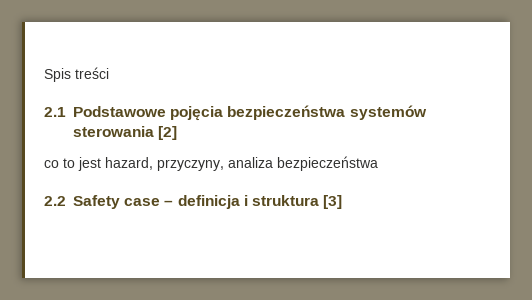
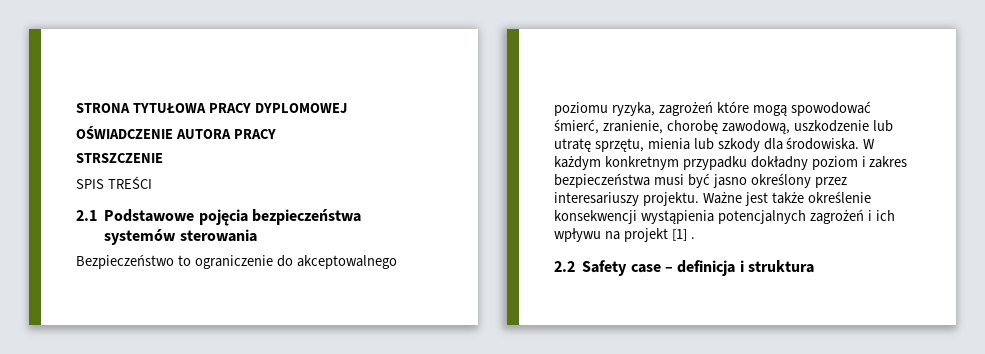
[44,67,109,82] Spis treści -> [76,103,347,113] [76,126,276,139] [76,153,163,163] [76,176,152,189] STRONA TYTUŁOWA PRACY DYPLOMOWEJ // OŚWIADCZENIE AUTORA PRACY // STRSZCZENIE // SPIS TREŚCI
[158,126,178,140] [44,156,378,171] [2] // co to jest hazard, przyczyny, analiza bezpieczeństwa -> [76,254,397,269] [554,101,871,116] [554,119,893,134] [554,137,876,152] [554,156,908,170] [554,173,847,188] [554,191,871,206] [554,209,895,224] [554,228,695,242] // Bezpieczeństwo to ograniczenie do akceptowalnego poziomu ryzyka, zagrożeń które mogą spowodować śmierć, zranienie, chorobę zawodową, uszkodzenie lub utratę sprzętu, mienia lub szkody dla środowiska. W każdym konkretnym przypadku dokładny poziom i zakres bezpieczeństwa musi być jasno określony przez interesariuszy projektu. Ważne jest także określenie konsekwencji wystąpienia potencjalnych zagrożeń i ich wpływu na projekt [1] .
[323,195,343,209] [3] -> (814, 266) none

